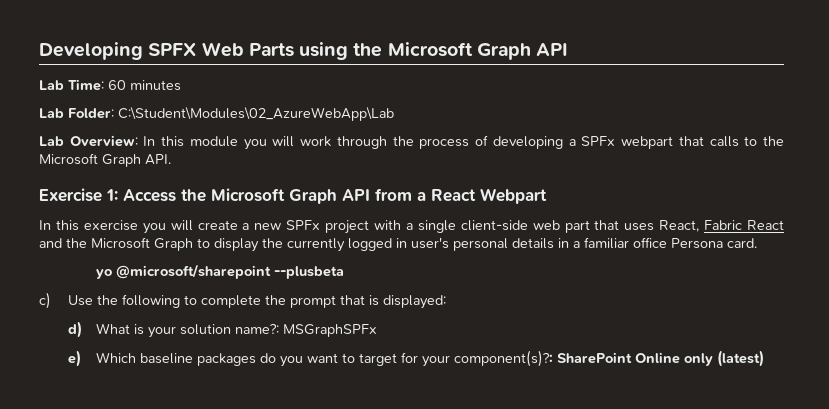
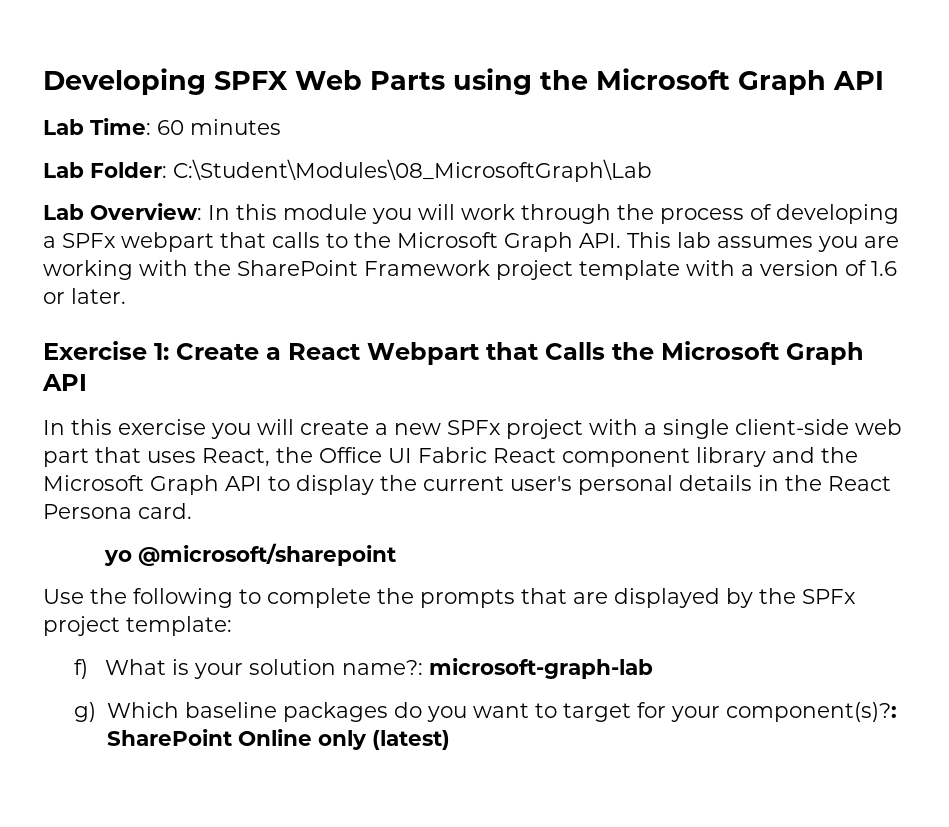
[118,107,394,121] C:\Student\Modules\02_AzureWebApp\Lab -> [173,159,652,182] C:\Student\Modules\08_MicrosoftGraph\Lab
[39,188,547,204] // Exercise 1: Access the Microsoft Graph API from a React Webpart -> [627,232,899,252] [43,260,897,280] [43,288,126,304] [43,341,864,365] [42,374,87,391] This lab assumes you are working with the SharePoint Framework project template with a version of 1.6 or later. // Exercise 1: Create a React Webpart that Calls the Microsoft Graph API
[704,220,784,230] Fabric React -> [276,447,766,467] the Office UI Fabric React component library
(193, 244) none -> [225,476,262,491] API
[287,238,407,252] currently logged in -> [423,476,504,491] current
[573,237,667,249] a familiar office -> [785,475,891,491] the React
[274,266,345,279] [39,292,51,309] --plusbeta // c) -> (396, 554) //
[289,295,446,309] [67,321,82,338] prompt that is displayed: // d) -> [420,588,856,608] [43,616,232,636] [73,659,88,679] prompts that are displayed by the SPFx project template: // f)
[283,324,378,337] [67,350,81,367] MSGraphSPFx // e) -> [428,658,653,679] [73,702,96,722] microsoft-graph-lab // g)

